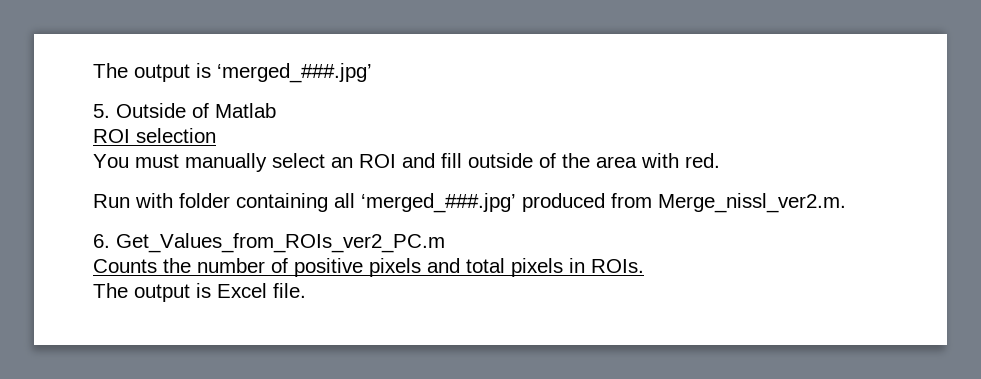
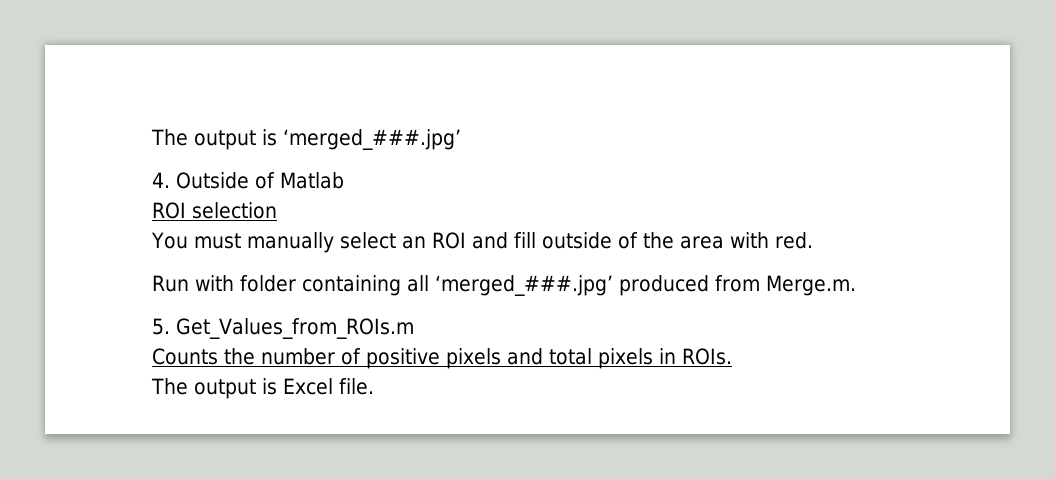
[93,104,110,118] 5. -> [152,172,170,188] 4.
[658,193,846,213] [93,233,445,253] Merge_nissl_ver2.m. // 6. Get_Values_from_ROIs_ver2_PC.m -> [765,275,856,296] [152,318,414,339] Merge.m. // 5. Get_Values_from_ROIs.m

